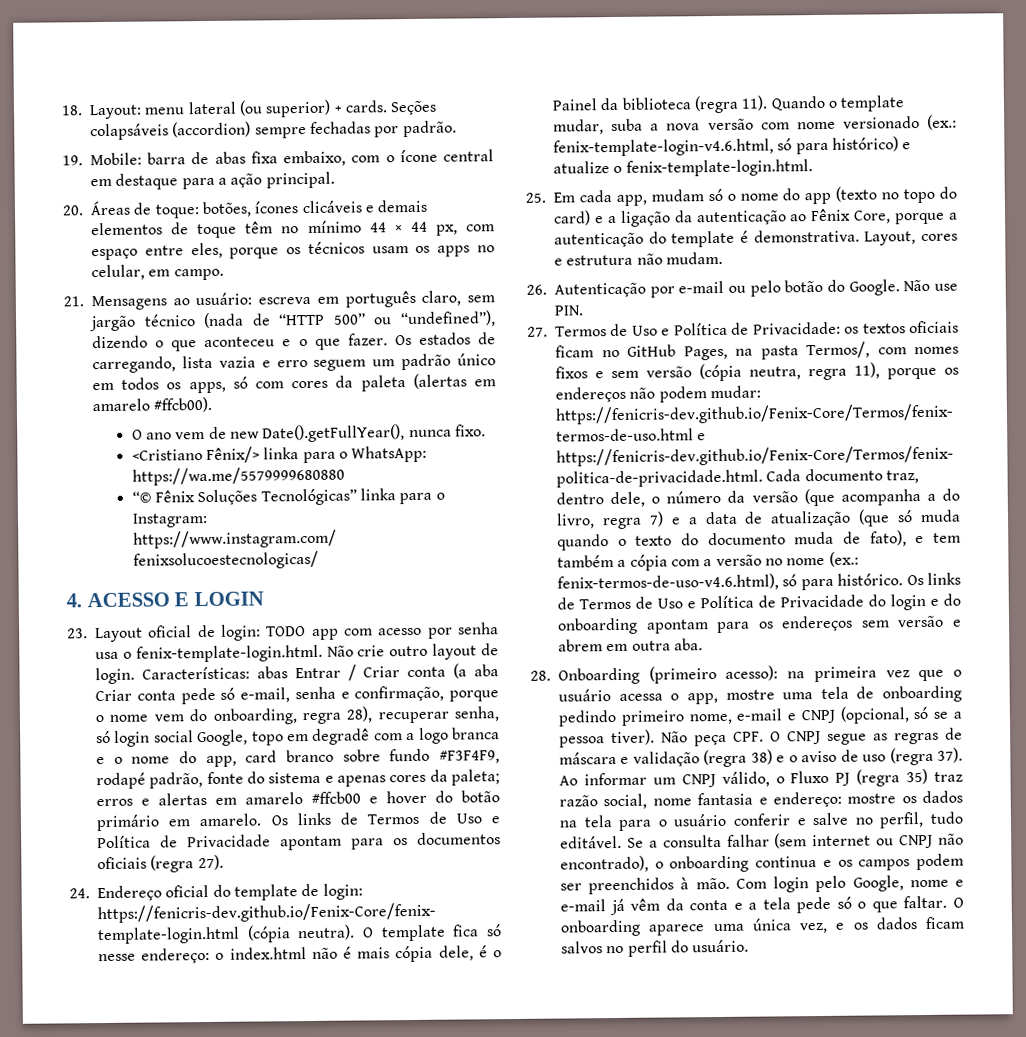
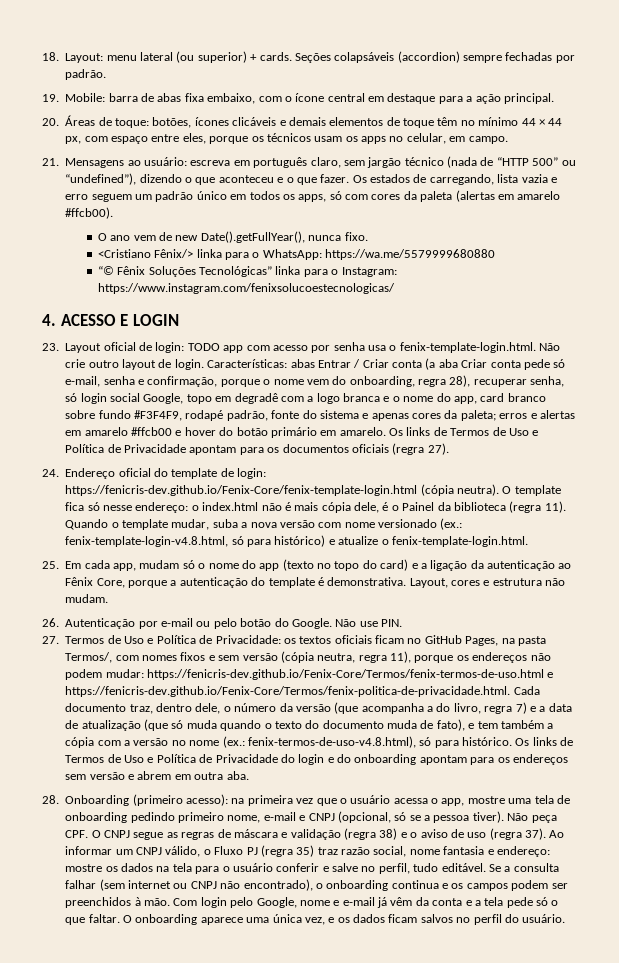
[553,138,774,157] fenix-template-login-v4.6.html, -> [65,536,229,547] fenix-template-login-v4.8.html,
[557,573,779,592] fenix-termos-de-uso-v4.6.html), -> [247,736,416,748] fenix-termos-de-uso-v4.8.html),

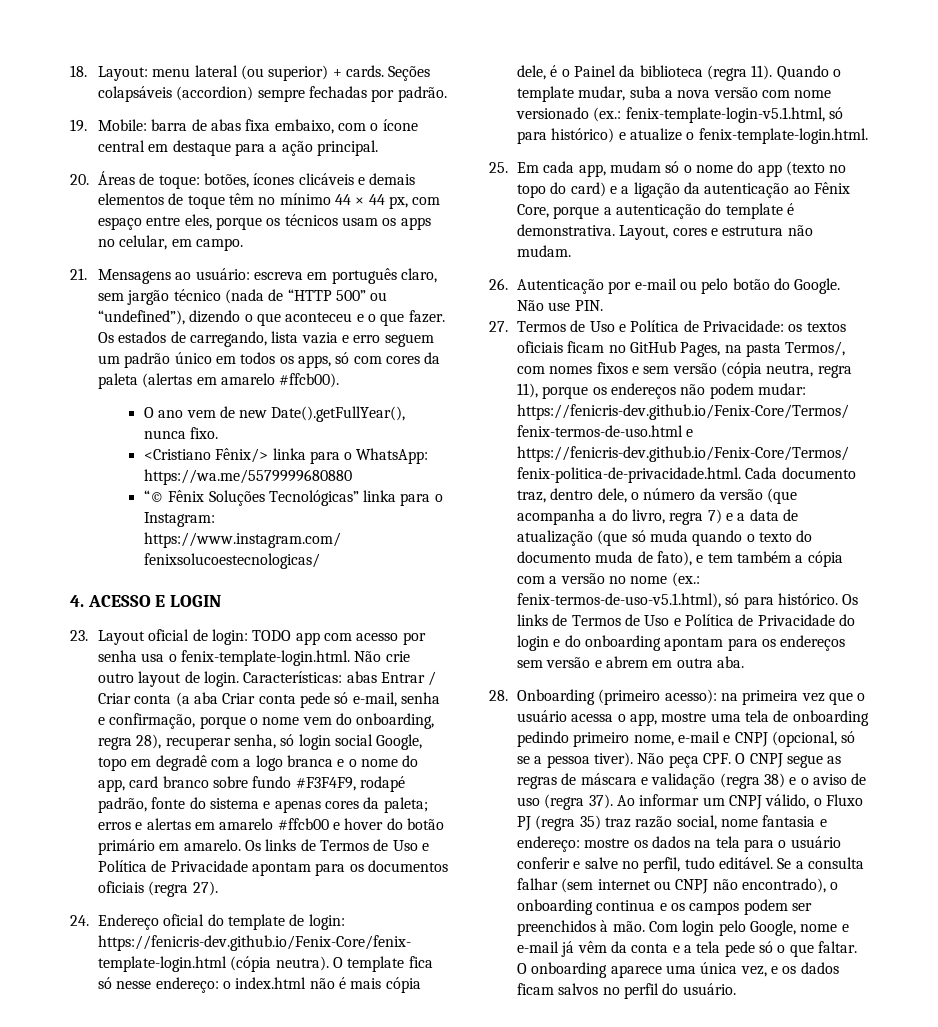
[65,536,229,547] fenix-template-login-v4.8.html, -> [625,107,825,123] fenix-template-login-v5.1.html,
[247,736,416,748] fenix-termos-de-uso-v4.8.html), -> [517,593,722,608] fenix-termos-de-uso-v5.1.html),

